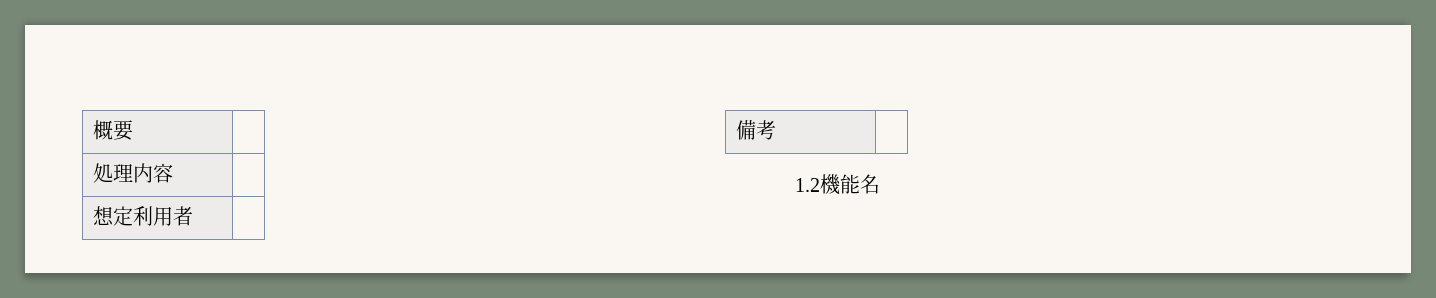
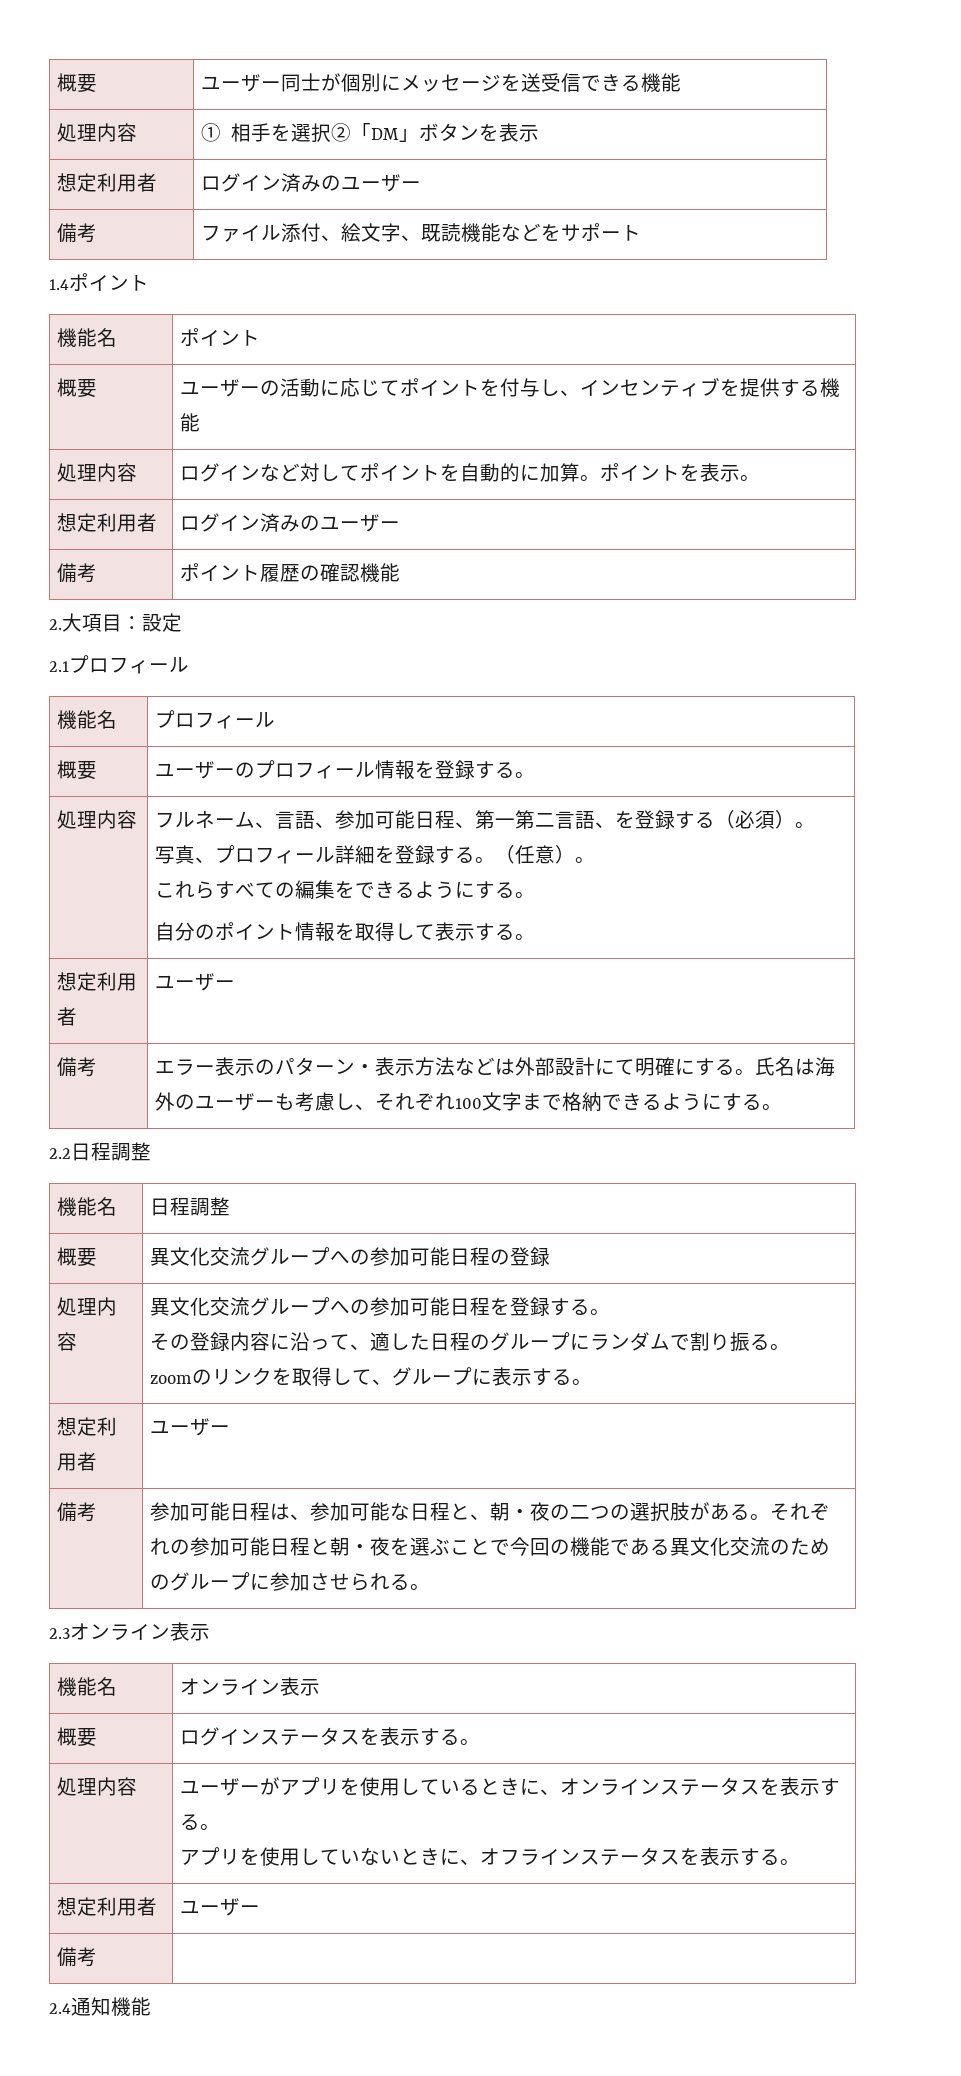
[92,120,133,141] [92,163,173,183] [92,206,193,226] [735,120,776,140] [795,174,881,195] 概要 | // 処理内容 | // 想定利用者 | // 備考 | // 1.2機能名 -> [56,73,97,93] [200,73,681,92] [56,123,137,142] [200,123,539,143] [56,173,157,192] [200,173,421,192] [56,223,97,243] [200,223,641,242] [49,273,149,291] [56,328,117,347] [179,328,260,346] [56,378,97,398] [179,377,840,397] [179,413,200,432] [56,463,137,482] [179,463,760,482] [56,513,157,532] [179,513,400,532] [56,563,97,583] [179,563,400,582] [49,613,182,632] [49,655,189,674] [56,710,117,729] [154,710,275,729] [56,760,97,780] [154,760,535,780] [56,810,137,829] [154,810,815,829] [154,845,595,864] [154,880,535,899] [154,922,535,942] [56,972,137,991] [56,1007,77,1026] [154,973,235,991] [56,1057,97,1077] [154,1057,835,1077] [154,1092,782,1112] [49,1142,151,1161] [56,1197,117,1216] [149,1197,230,1216] [56,1247,97,1267] [149,1247,550,1266] [56,1297,117,1316] [56,1332,77,1351] [149,1297,610,1316] [149,1332,790,1352] [149,1367,592,1386] [56,1417,117,1436] [56,1452,97,1471] [149,1418,230,1436] [56,1502,97,1522] [149,1502,830,1522] [149,1537,830,1556] [149,1572,430,1591] [49,1622,210,1641] [56,1677,117,1696] [179,1677,320,1696] [56,1727,97,1747] [179,1727,480,1746] [56,1777,137,1796] [179,1777,840,1796] [179,1814,220,1830] [179,1847,800,1866] [56,1897,157,1916] [179,1898,260,1916] [56,1947,97,1967] [49,1997,151,2016] 概要 | ユーザー同士が個別にメッセージを送受信できる機能 // 処理内容 | ①相手を選択②「DM」ボタンを表示 // 想定利用者 | ログイン済みのユーザー // 備考 | ファイル添付、絵文字、既読機能などをサポート // 1.4ポイント // 機能名 | ポイント // 概要 | ユーザーの活動に応じてポイントを付与し、インセンティブを提供する機能 // 処理内容 | ログインなど対してポイントを自動的に加算。ポイントを表示。 // 想定利用者 | ログイン済みのユーザー // 備考 | ポイント履歴の確認機能 // 2.大項目：設定 // 2.1プロフィール // 機能名 | プロフィール // 概要 | ユーザーのプロフィール情報を登録する。 // 処理内容 | フルネーム、言語、参加可能日程、第一第二言語、を登録する（必須）。 // 写真、プロフィール詳細を登録する。（任意）。 // これらすべての編集をできるようにする。 // 自分のポイント情報を取得して表示する。 // 想定利用者 | ユーザー // 備考 | エラー表示のパターン・表示方法などは外部設計にて明確にする。氏名は海外のユーザーも考慮し、それぞれ100文字まで格納できるようにする。 // 2.2日程調整 // 機能名 | 日程調整 // 概要 | 異文化交流グループへの参加可能日程の登録 // 処理内容 | 異文化交流グループへの参加可能日程を登録する。 // その登録内容に沿って、適した日程のグループにランダムで割り振る。 // zoomのリンクを取得して、グループに表示する。 // 想定利用者 | ユーザー // 備考 | 参加可能日程は、参加可能な日程と、朝・夜の二つの選択肢がある。それぞれの参加可能日程と朝・夜を選ぶことで今回の機能である異文化交流のためのグループに参加させられる。 // 2.3オンライン表示 // 機能名 | オンライン表示 // 概要 | ログインステータスを表示する。 // 処理内容 | ユーザーがアプリを使用しているときに、オンラインステータスを表示する。 // アプリを使用していないときに、オフラインステータスを表示する。 // 想定利用者 | ユーザー // 備考 | // 2.4通知機能

